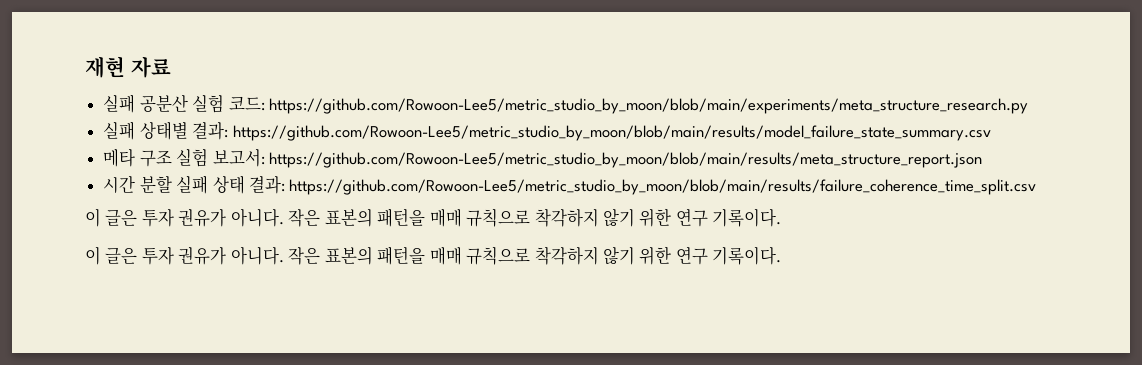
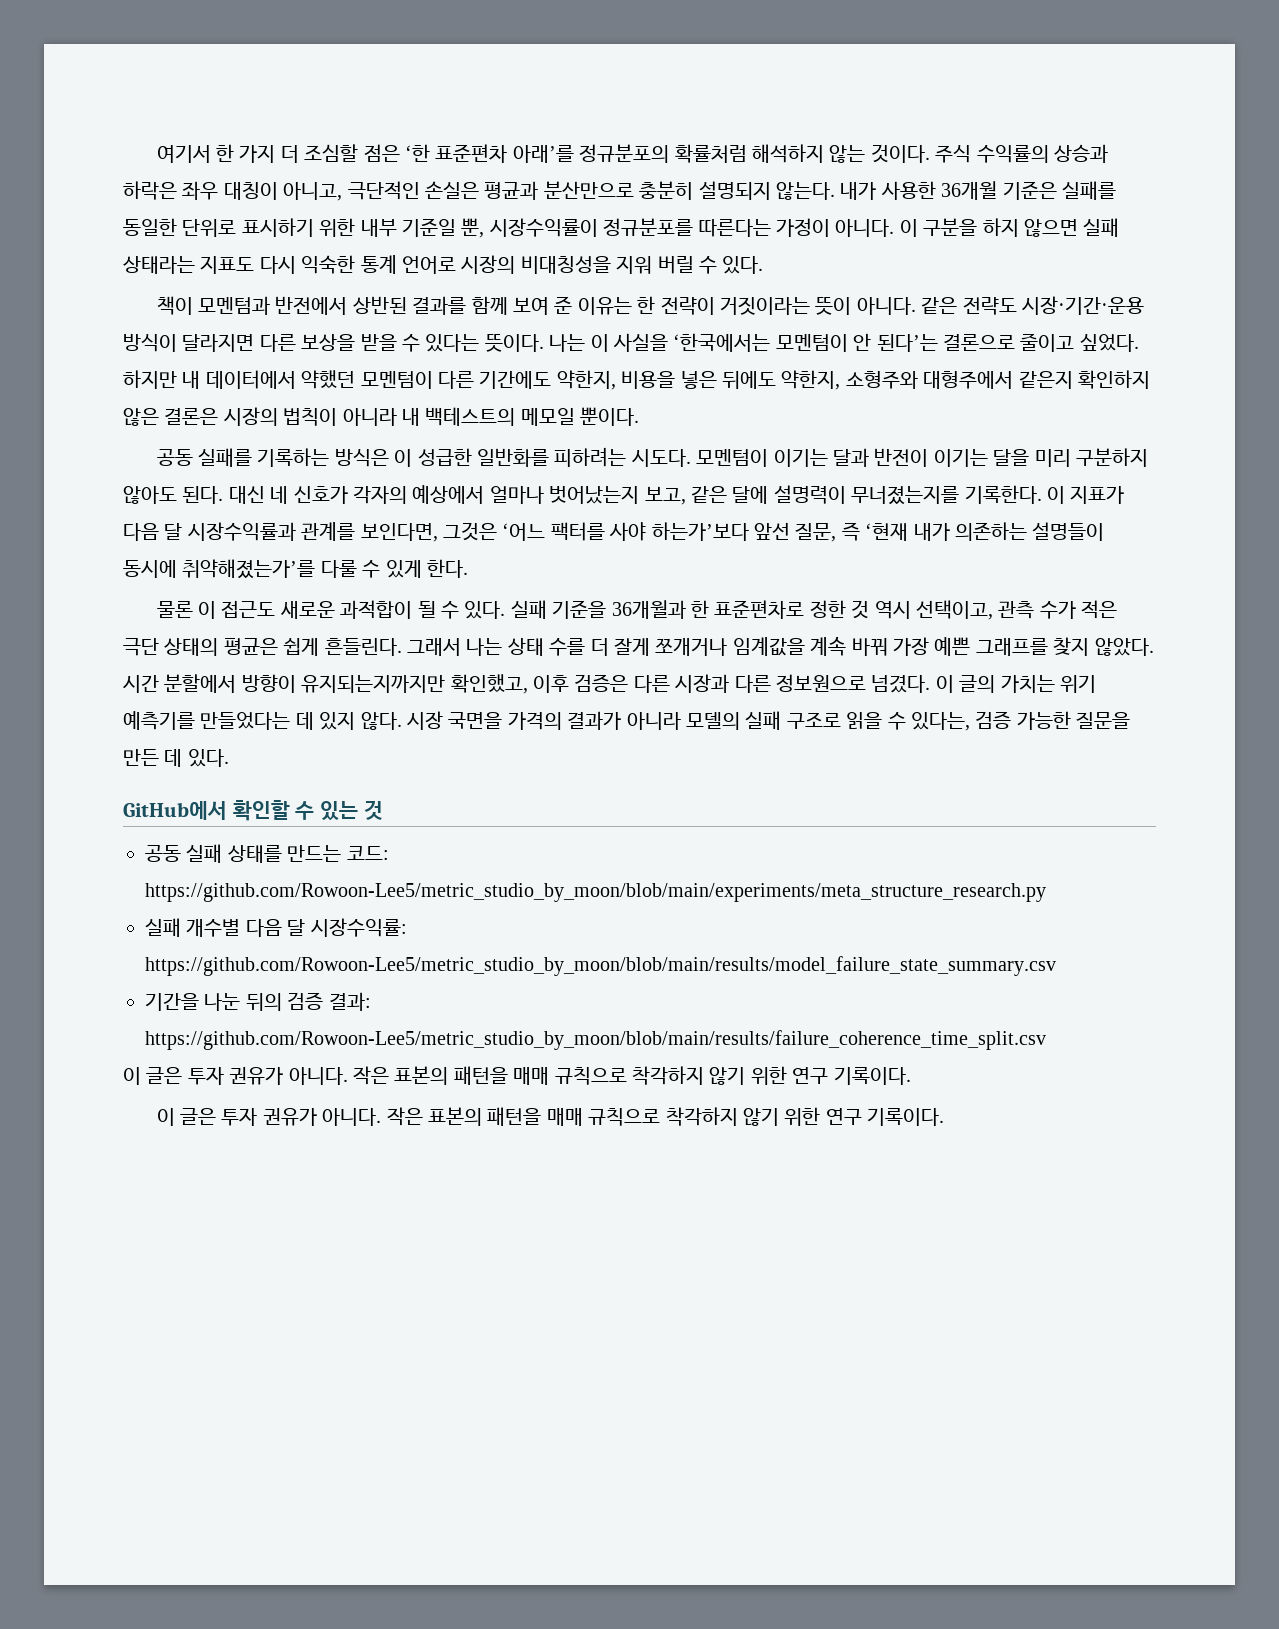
[85,56,171,78] [103,94,1028,114] [103,121,991,141] [103,148,982,168] [103,175,245,194] 재현 자료 // 실패 공분산 실험 코드: https://github.com/Rowoon-Lee5/metric_studio_by_moon/blob/main/experiments/meta_structure_research.py // 실패 상태별 결과: https://github.com/Rowoon-Lee5/metric_studio_by_moon/blob/main/results/model_failure_state_summary.csv // 메타 구조 실험 보고서: https://github.com/Rowoon-Lee5/metric_studio_by_moon/blob/main/results/meta_structure_report.json // 시간 분할 실패 상태 -> [156,144,1109,163] [123,181,1116,201] [123,218,1120,238] [123,255,764,274] [156,296,1145,315] [123,333,1139,352] [123,370,1150,390] [123,407,640,426] [156,447,1149,467] [123,485,1125,505] [123,522,1105,542] [123,559,468,579] [156,600,1118,620] [123,636,1154,656] [123,674,1096,694] [123,711,1131,731] [123,749,229,767] [123,800,383,821] [145,844,389,863] [145,883,1046,902] [145,918,407,937] [145,956,1056,976] [145,992,324,1011] 여기서 한 가지 더 조심할 점은 ‘한 표준편차 아래’를 정규분포의 확률처럼 해석하지 않는 것이다. 주식 수익률의 상승과 하락은 좌우 대칭이 아니고, 극단적인 손실은 평균과 분산만으로 충분히 설명되지 않는다. 내가 사용한 36개월 기준은 실패를 동일한 단위로 표시하기 위한 내부 기준일 뿐, 시장수익률이 정규분포를 따른다는 가정이 아니다. 이 구분을 하지 않으면 실패 상태라는 지표도 다시 익숙한 통계 언어로 시장의 비대칭성을 지워 버릴 수 있다. // 책이 모멘텀과 반전에서 상반된 결과를 함께 보여 준 이유는 한 전략이 거짓이라는 뜻이 아니다. 같은 전략도 시장·기간·운용 방식이 달라지면 다른 보상을 받을 수 있다는 뜻이다. 나는 이 사실을 ‘한국에서는 모멘텀이 안 된다’는 결론으로 줄이고 싶었다. 하지만 내 데이터에서 약했던 모멘텀이 다른 기간에도 약한지, 비용을 넣은 뒤에도 약한지, 소형주와 대형주에서 같은지 확인하지 않은 결론은 시장의 법칙이 아니라 내 백테스트의 메모일 뿐이다. // 공동 실패를 기록하는 방식은 이 성급한 일반화를 피하려는 시도다. 모멘텀이 이기는 달과 반전이 이기는 달을 미리 구분하지 않아도 된다. 대신 네 신호가 각자의 예상에서 얼마나 벗어났는지 보고, 같은 달에 설명력이 무너졌는지를 기록한다. 이 지표가 다음 달 시장수익률과 관계를 보인다면, 그것은 ‘어느 팩터를 사야 하는가’보다 앞선 질문, 즉 ‘현재 내가 의존하는 설명들이 동시에 취약해졌는가’를 다룰 수 있게 한다. // 물론 이 접근도 새로운 과적합이 될 수 있다. 실패 기준을 36개월과 한 표준편차로 정한 것 역시 선택이고, 관측 수가 적은 극단 상태의 평균은 쉽게 흔들린다. 그래서 나는 상태 수를 더 잘게 쪼개거나 임계값을 계속 바꿔 가장 예쁜 그래프를 찾지 않았다. 시간 분할에서 방향이 유지되는지까지만 확인했고, 이후 검증은 다른 시장과 다른 정보원으로 넘겼다. 이 글의 가치는 위기 예측기를 만들었다는 데 있지 않다. 시장 국면을 가격의 결과가 아니라 모델의 실패 구조로 읽을 수 있다는, 검증 가능한 질문을 만든 데 있다. // GitHub에서 확인할 수 있는 것 // 공동 실패 상태를 만드는 코드: https://github.com/Rowoon-Lee5/metric_studio_by_moon/blob/main/experiments/meta_structure_research.py // 실패 개수별 다음 달 시장수익률: https://github.com/Rowoon-Lee5/metric_studio_by_moon/blob/main/results/model_failure_state_summary.csv // 기간을 나눈 뒤의 검증

